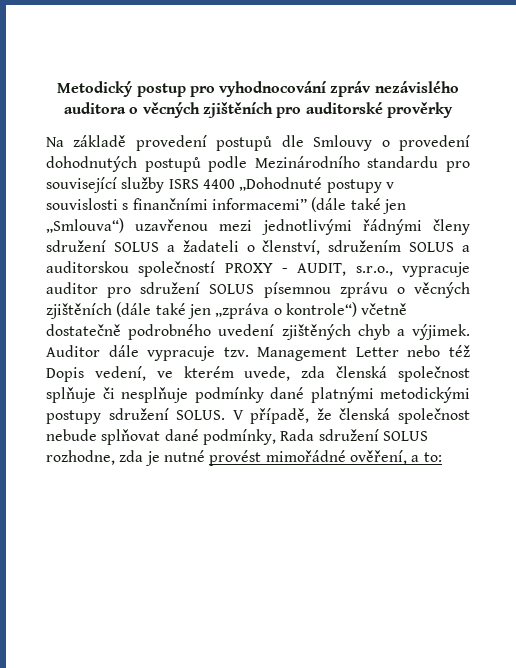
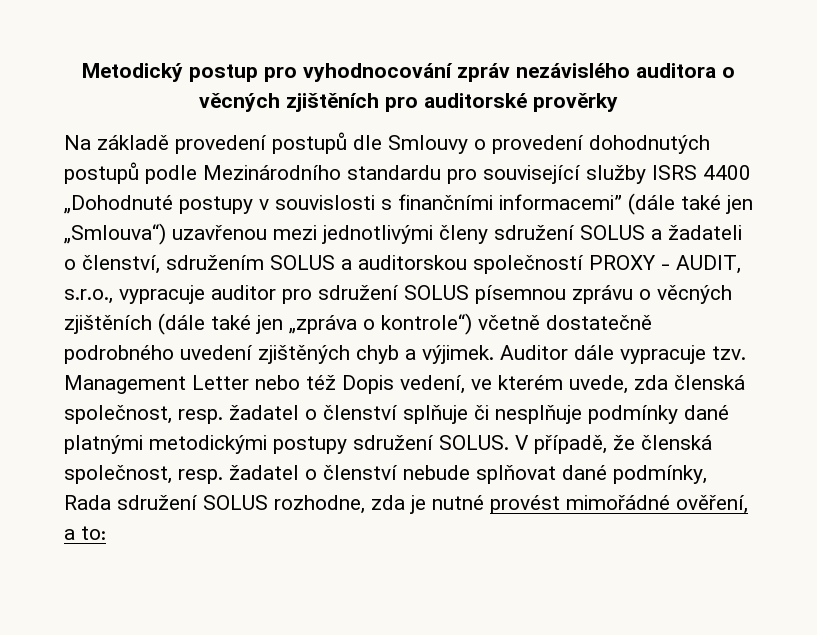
[362,219,422,235] řádnými -> (433, 234) none
[398,366,470,382] společnost -> [64,405,398,424] společnost, resp. žadatel o členství
[398,408,470,424] společnost -> [64,465,398,484] společnost, resp. žadatel o členství

